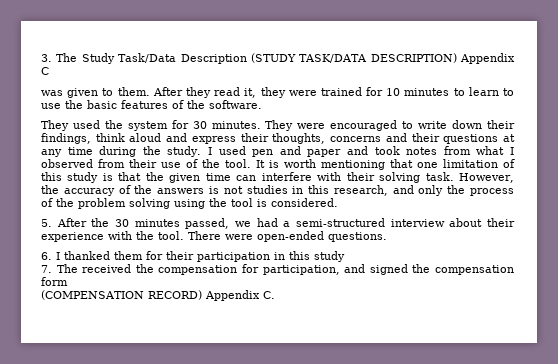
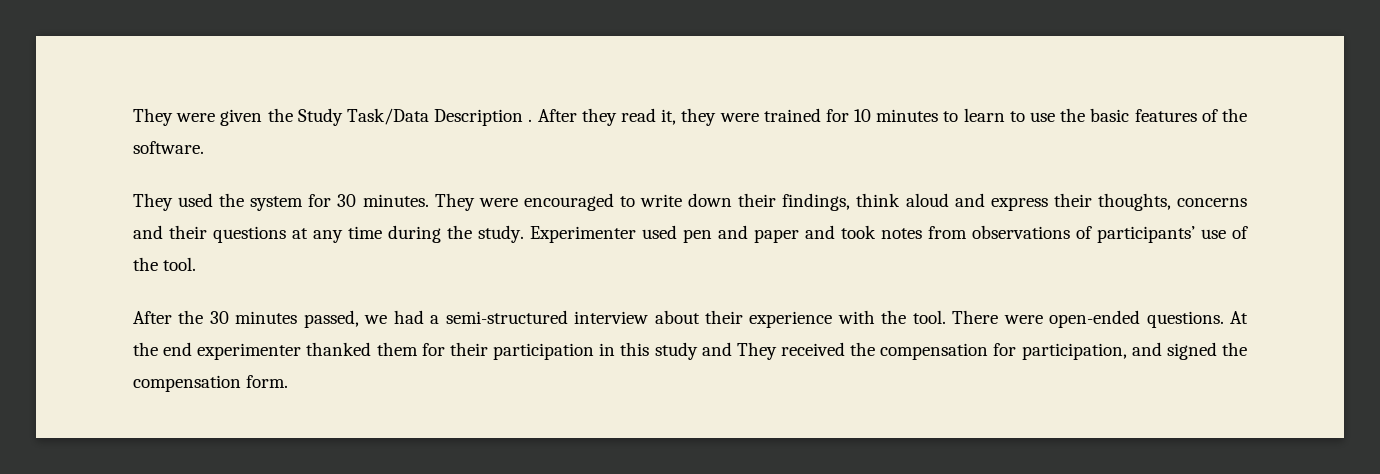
[41,53,515,64] [41,67,49,75] [41,87,150,98] 3. The Study Task/Data Description (STUDY TASK/DATA DESCRIPTION) Appendix C // was given to them. -> [133,108,533,126] They were given the Study Task/Data Description .
[207,147,212,155] I -> [530,226,636,243] Experimenter
[476,146,515,155] [41,159,157,168] what I observed from their -> [972,225,1195,243] observations of participants’
[256,159,515,170] [41,172,515,183] [41,185,514,196] [41,198,338,209] [41,219,52,227] It is worth mentioning that one limitation of this study is that the given time can interfere with their solving task. However, the accuracy of the answers is not studies in this research, and only the process of the problem solving using the tool is considered. // 5. -> (197, 264) //
[41,252,60,260] // 6. I -> [1230,311,1249,324] [133,342,302,360] At the end experimenter
[41,264,78,273] // 7. The -> [701,342,777,360] and They
[41,277,68,286] [41,290,275,301] form // (COMPENSATION RECORD) Appendix C. -> [246,375,289,388] form.

